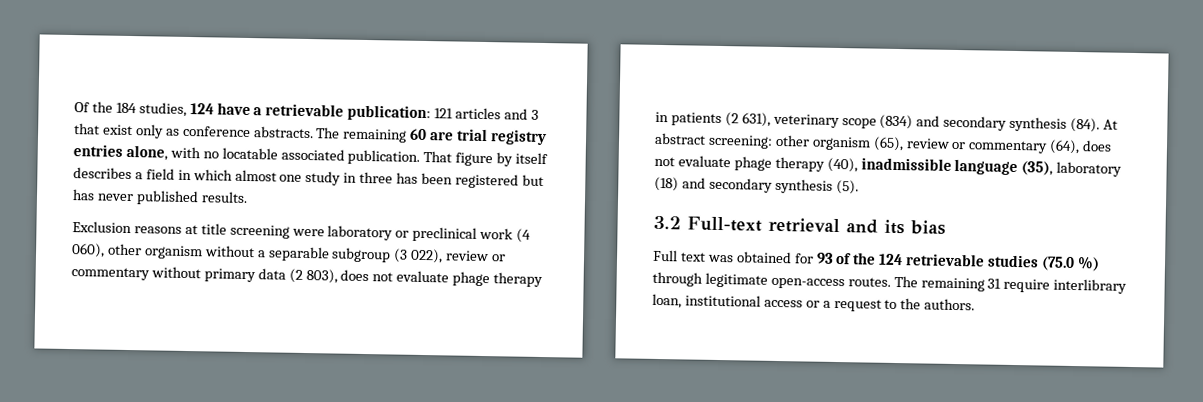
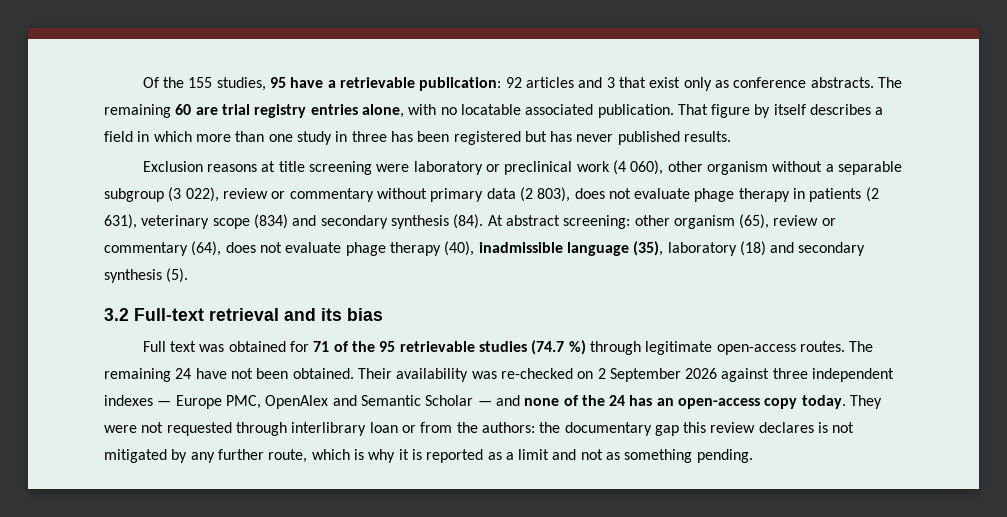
[115,102,214,117] 184 studies, 124 -> [188,77,287,91] 155 studies, 95
[434,108,454,119] 121 -> [505,77,522,88] 92
[234,169,277,182] almost -> [195,131,265,142] more than
[815,252,904,266] 93 of the 124 -> [313,341,396,352] 71 of the 95
[1041,256,1076,272] (75.0 -> [531,340,565,355] (74.7
[987,278,1128,294] [652,293,976,312] 31 require interlibrary loan, institutional access or a request to the authors. -> [175,368,895,382] [104,395,883,409] [104,422,855,436] [104,449,753,463] 24 have not been obtained. Their availability was re-checked on 2 September 2026 against three independent indexes — Europe PMC, OpenAlex and Semantic Scholar — and none of the 24 has an open-access copy today. They were not requested through interlibrary loan or from the authors: the documentary gap this review declares is not mitigated by any further route, which is why it is reported as a limit and not as something pending.

